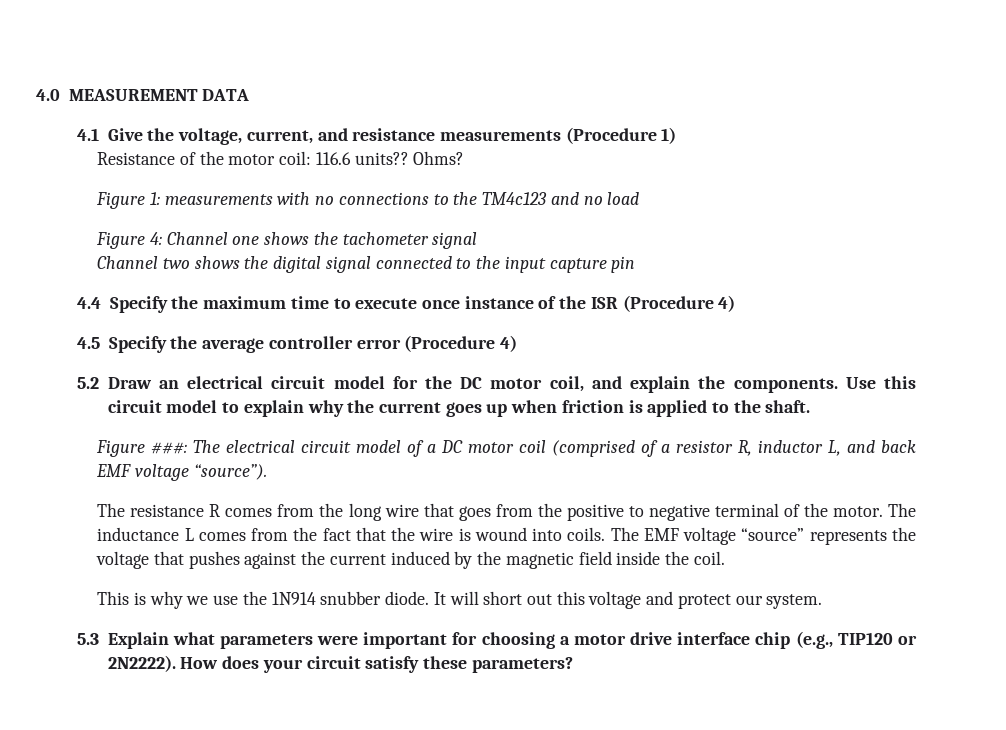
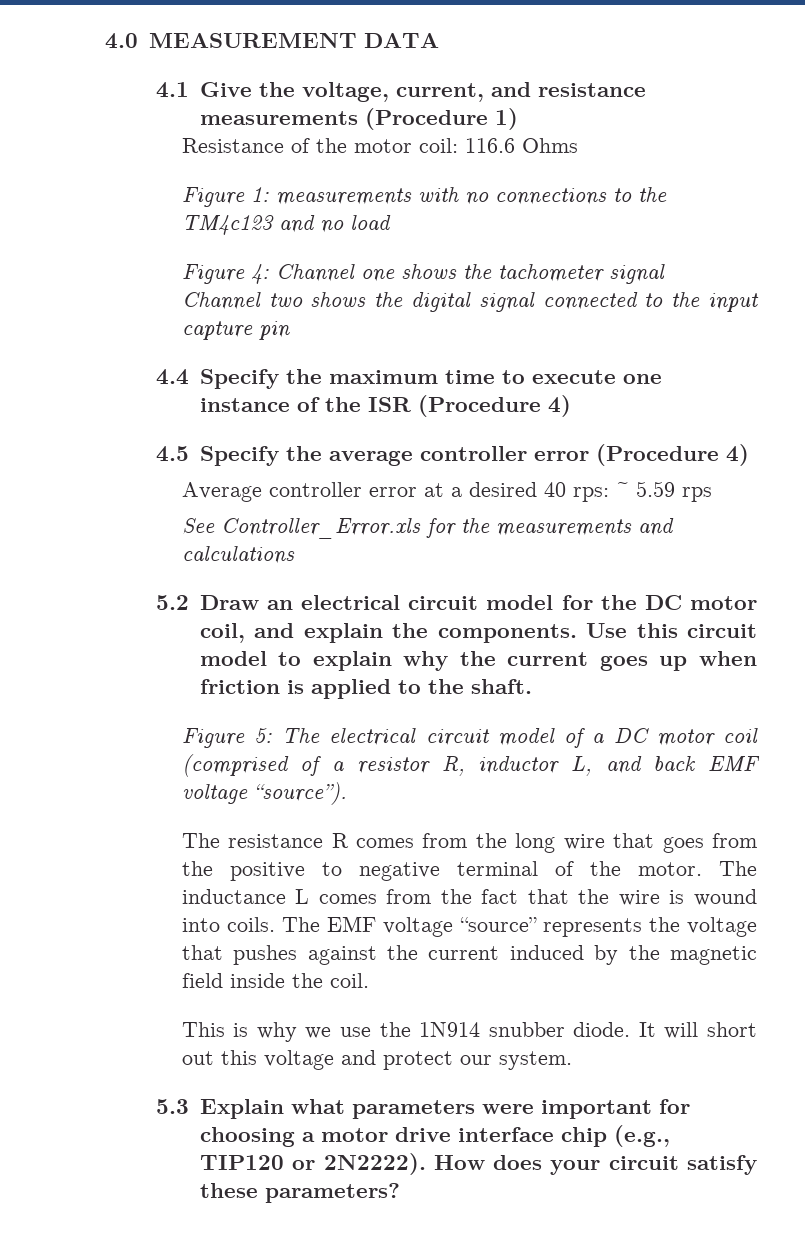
[354,151,465,165] units?? Ohms? -> [521,138,578,153] Ohms
[421,300,460,309] once -> [622,374,662,384] one
(517, 343) none -> [181,481,712,502] [181,518,674,539] [181,546,295,564] // Average controller error at a desired 40 rps: ~ 5.59 rps // See Controller_Error.xls for the measurements and calculations
[151,442,188,454] ###: -> [253,728,272,743] 5:

